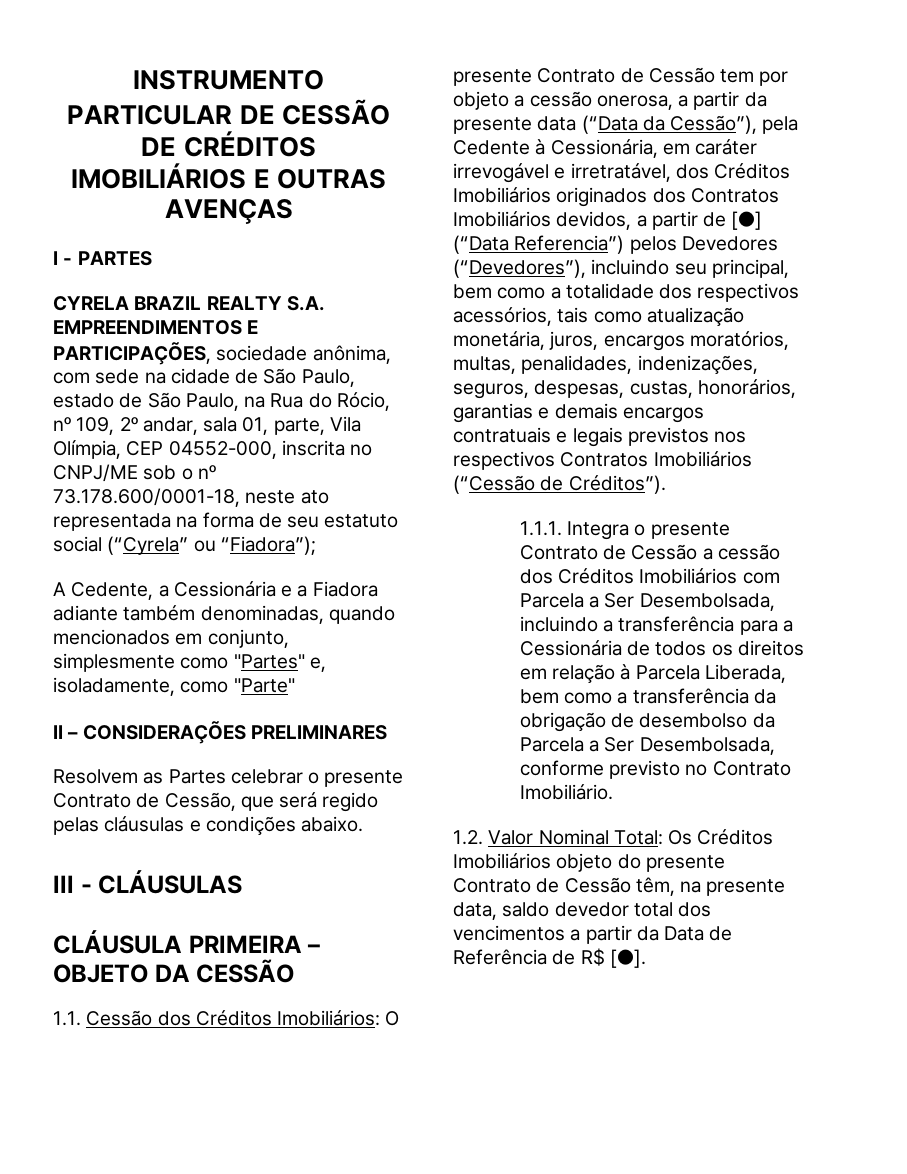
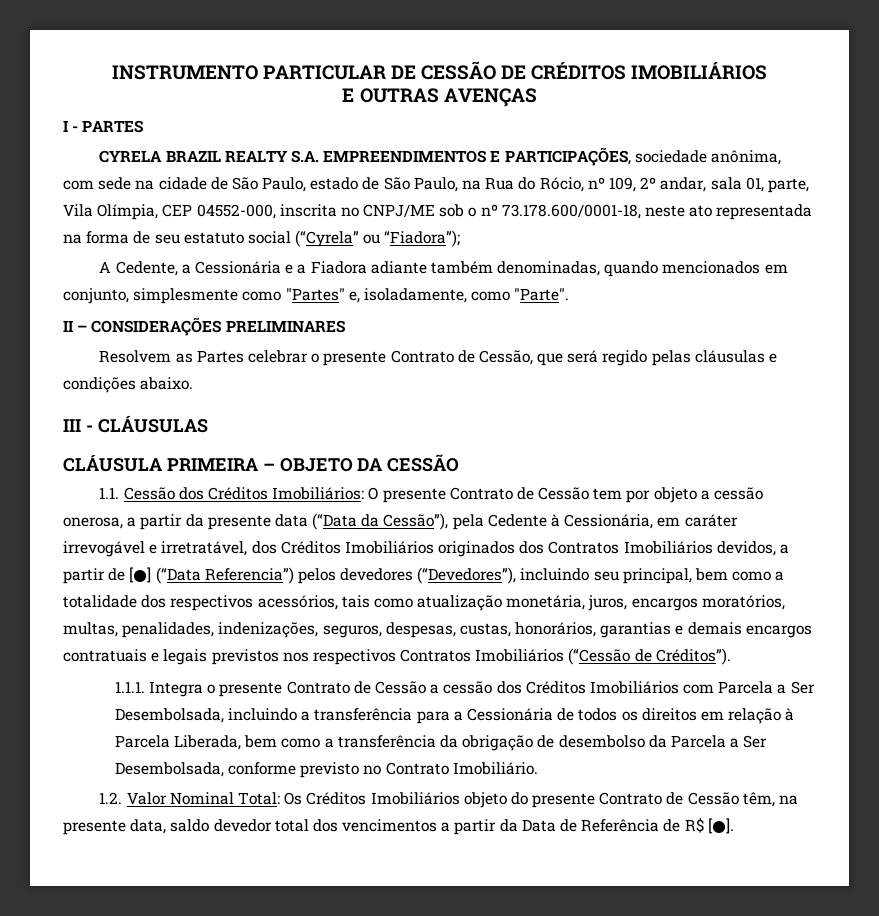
(247, 176) none -> (768, 71) //
[233,678,295,693] "Parte" -> [514,288,570,301] "Parte".
[681,236,778,251] Devedores -> [340,568,414,581] devedores

